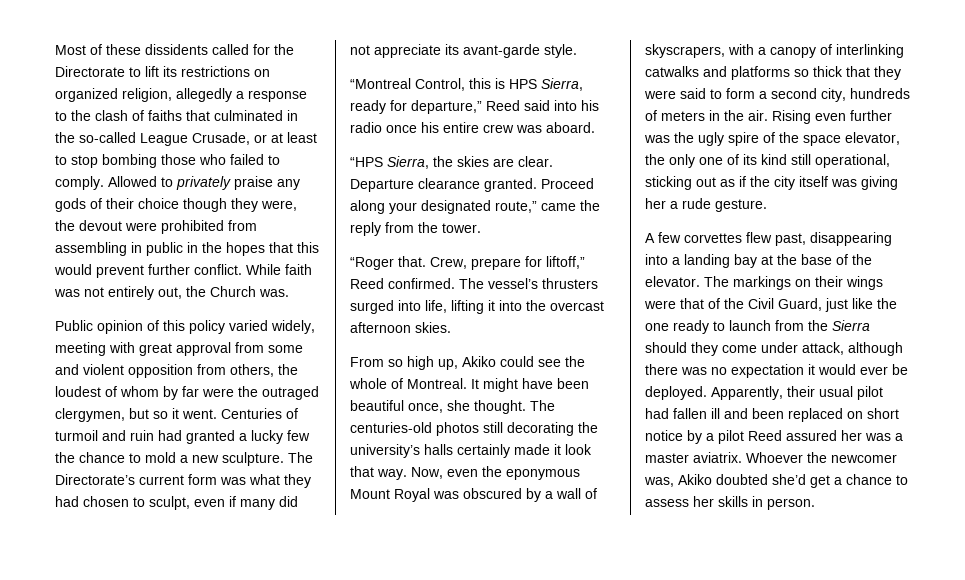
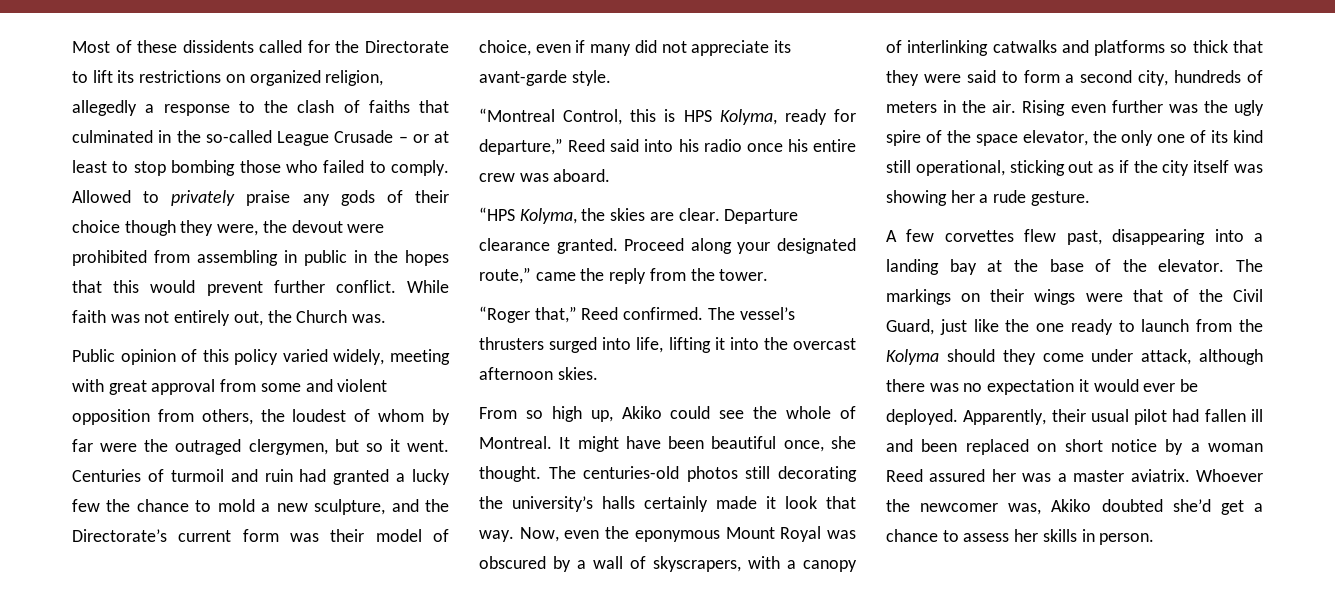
[192,132,250,145] Crusade, -> [334,130,408,143] Crusade –
[222,452,313,466] sculpture. The -> [314,499,450,515] sculpture, and the
[249,474,311,488] [55,496,190,510] what they had chosen to sculpt, -> [330,529,449,542] [479,40,531,56] their model of choice,
[541,78,583,91] Sierra, -> [719,109,777,125] Kolyma,
[387,156,429,169] Sierra, -> [519,208,577,224] Kolyma,
[398,256,585,270] that. Crew, prepare for liftoff,” -> [534,306,577,323] that,”
[861,176,898,190] giving -> [886,190,947,206] showing
[832,320,870,331] Sierra -> [886,349,939,365] Kolyma
[718,430,744,444] pilot -> [1208,443,1263,452] woman

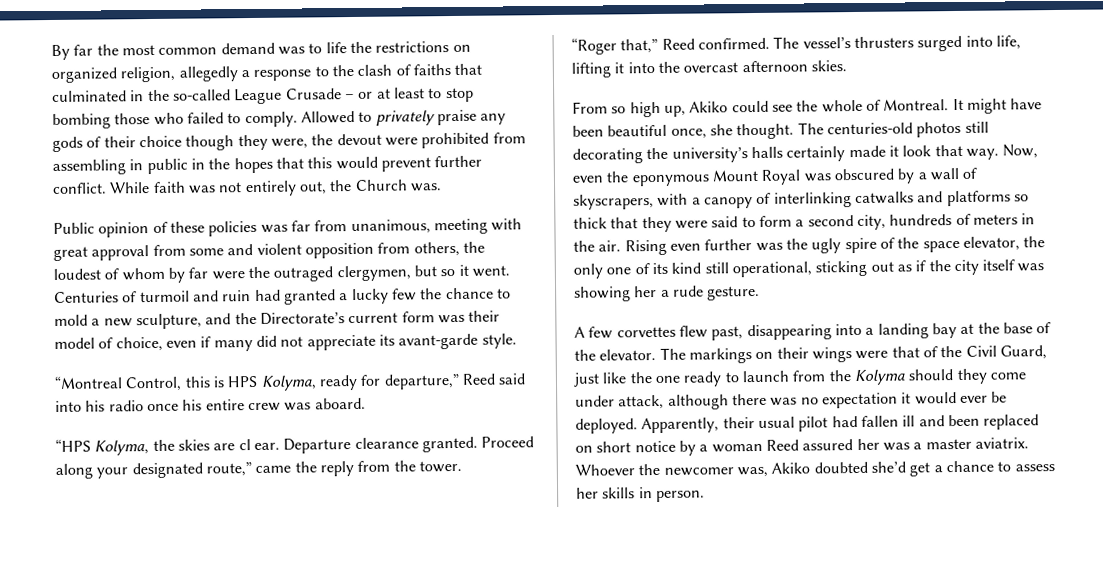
[72,40,449,53] [72,70,135,83] Most of these dissidents called for the Directorate to lift its -> [51,41,372,60] By far the most common demand was to life the
[202,349,385,365] this policy varied widely, -> [169,219,431,237] these policies was far from unanimous,
[678,208,720,221] clear. -> [238,439,280,451] cl ear.

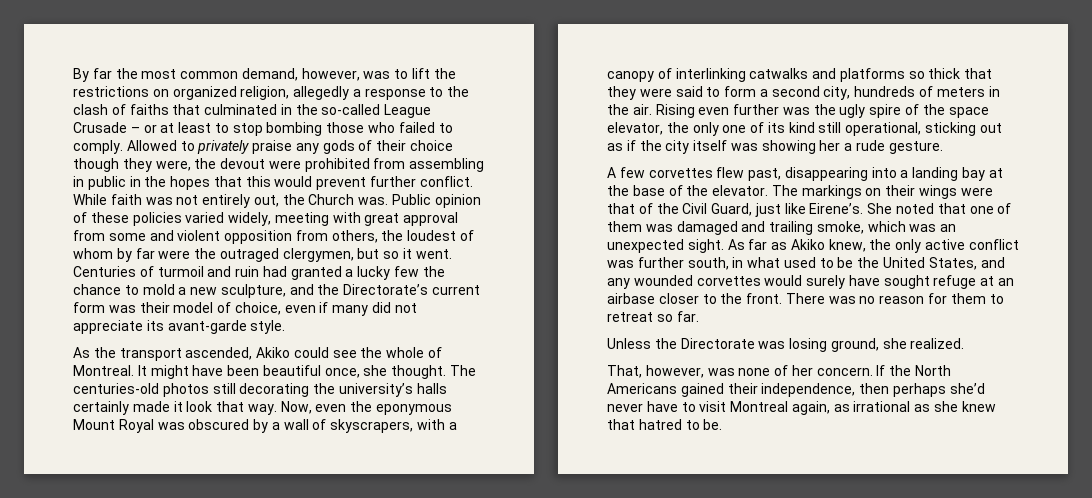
[220,42,275,55] demand -> [241,68,360,81] demand, however,
[325,42,347,54] life -> [412,68,431,79] lift
(442, 187) // -> (389, 201) none
[260,219,431,235] was far from unanimous, -> [185,212,272,226] varied widely,
[54,373,526,392] [55,397,366,412] [55,436,535,456] [55,460,462,479] [571,35,1021,55] [571,60,847,78] [572,101,686,118] “Montreal Control, this is HPS Kolyma, ready for departure,” Reed said into his radio once his entire crew was aboard. // “HPS Kolyma, the skies are cl ear. Departure clearance granted. Proceed along your designated route,” came the reply from the tower. // “Roger that,” Reed confirmed. The vessel’s thrusters surged into life, lifting it into the overcast afternoon skies. // From so high up, -> [73,347,253,361] As the transport ascended,
[629,368,1026,387] [575,391,1008,410] [575,414,1040,434] [575,437,1029,456] [575,460,1055,478] [576,487,705,503] the one ready to launch from the Kolyma should they come under attack, although there was no expectation it would ever be deployed. Apparently, their usual pilot had fallen ill and been replaced on short notice by a woman Reed assured her was a master aviatrix. Whoever the newcomer was, Akiko doubted she’d get a chance to assess her skills in person. -> [809,203,1012,214] [607,221,957,235] [607,239,1019,253] [607,257,1005,270] [607,275,1015,289] [607,293,1004,304] [607,311,699,322] [607,338,965,352] [607,365,952,378] [607,383,985,397] [607,401,996,415] [607,419,723,430] Eirene’s. She noted that one of them was damaged and trailing smoke, which was an unexpected sight. As far as Akiko knew, the only active conflict was further south, in what used to be the United States, and any wounded corvettes would surely have sought refuge at an airbase closer to the front. There was no reason for them to retreat so far. // Unless the Directorate was losing ground, she realized. // That, however, was none of her concern. If the North Americans gained their independence, then perhaps she’d never have to visit Montreal again, as irrational as she knew that hatred to be.

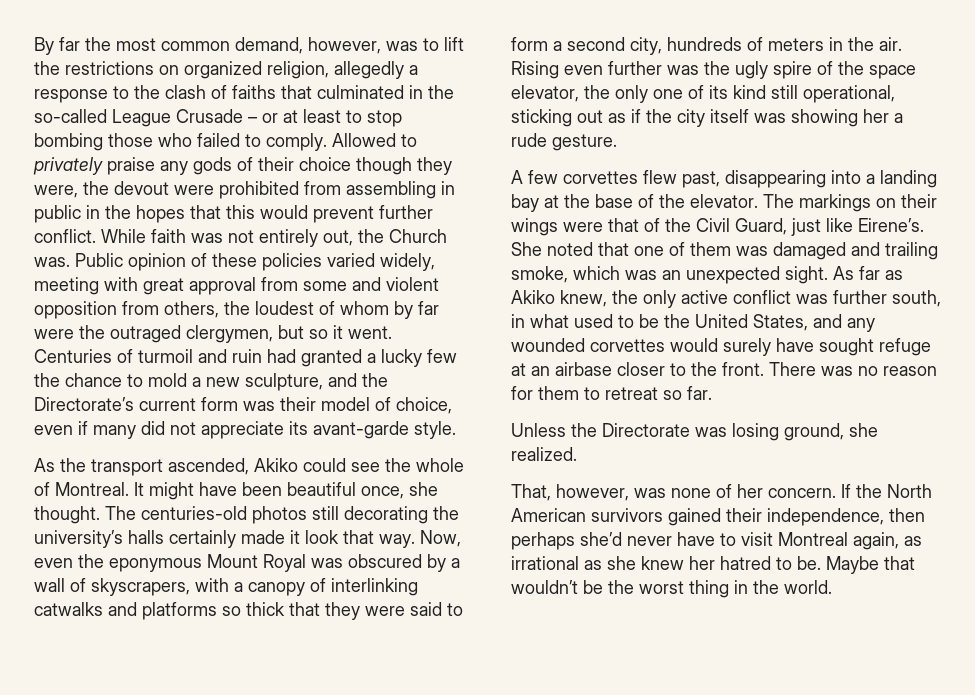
[607,383,677,394] Americans -> [511,508,663,522] American survivors
[607,419,635,430] that -> [689,556,715,570] her
(723, 424) none -> [826,556,915,574] [511,580,832,598] Maybe that wouldn’t be the worst thing in the world.

